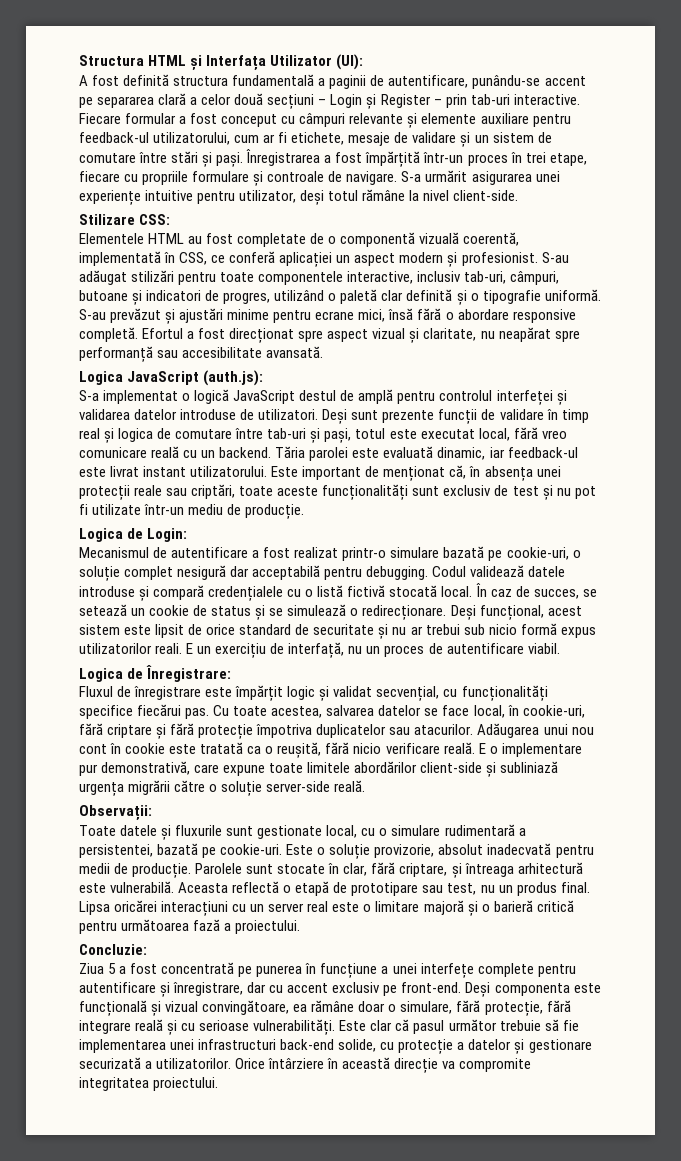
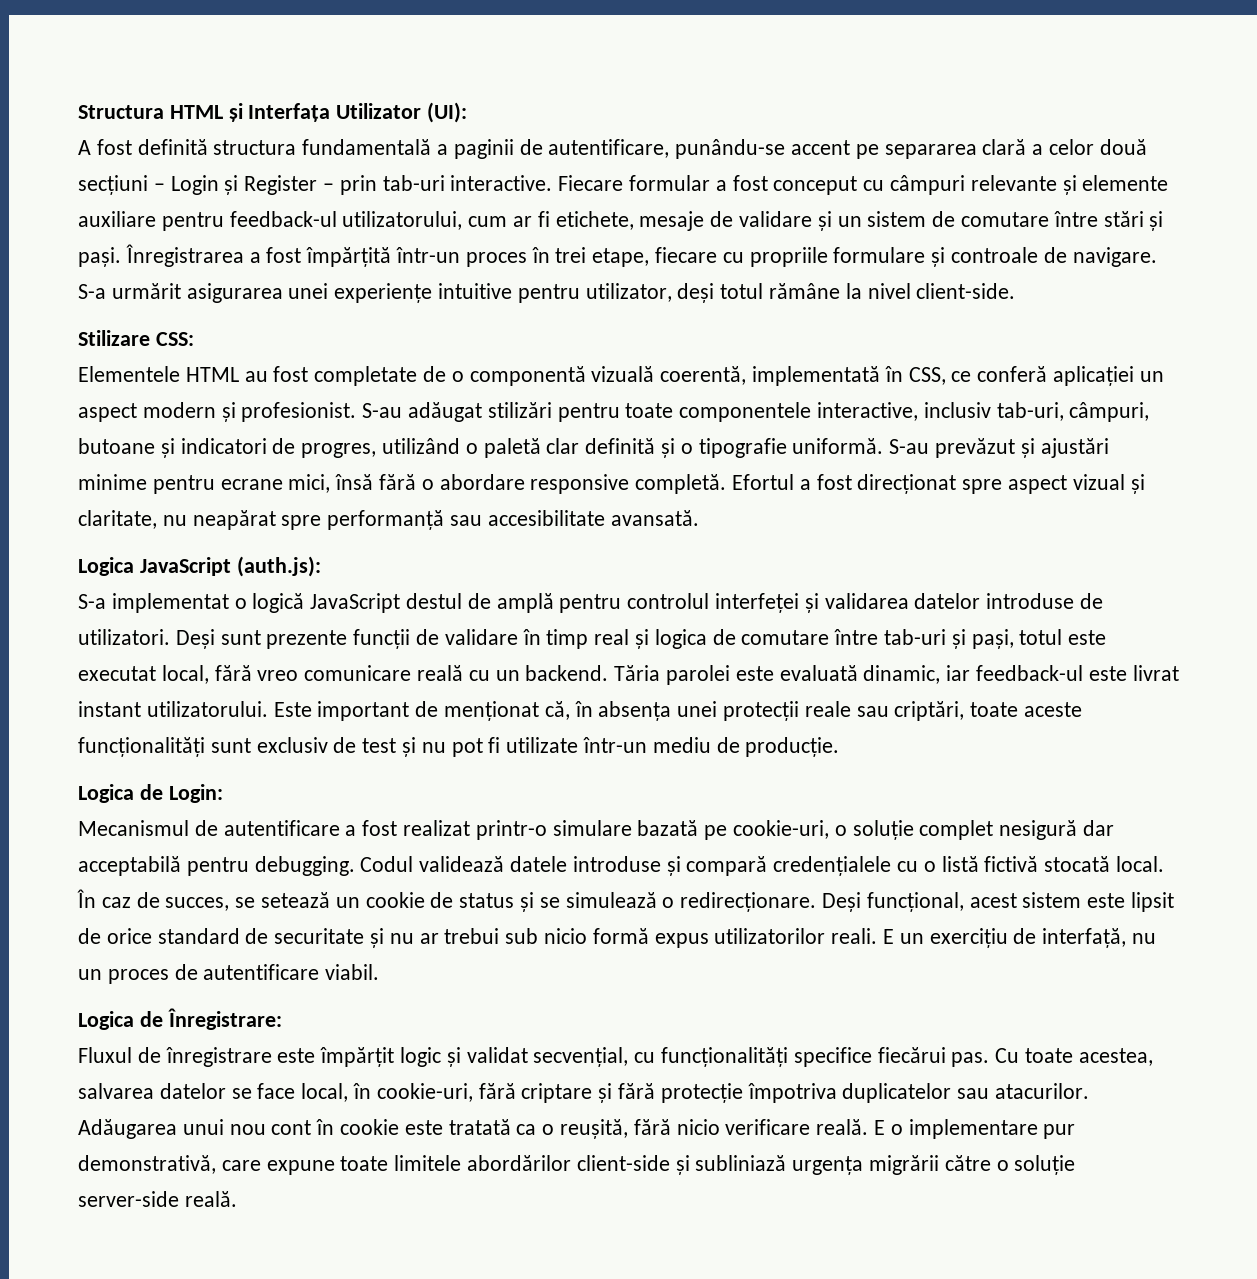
[79,805,152,821] [79,824,526,840] [79,843,594,859] [79,862,583,878] [79,881,590,896] [79,900,574,916] [79,919,301,934] [79,944,147,955] [79,962,576,978] [79,982,601,997] [79,1000,571,1016] [79,1019,579,1035] [79,1039,592,1054] [79,1057,532,1073] [79,1077,219,1091] // Observații: // Toate datele și fluxurile sunt gestionate local, cu o simulare rudimentară a persistentei, bazată pe cookie-uri. Este o soluție provizorie, absolut inadecvată pentru medii de producție. Parolele sunt stocate în clar, fără criptare, și întreaga arhitectură este vulnerabilă. Aceasta reflectă o etapă de prototipare sau test, nu un produs final. Lipsa oricărei interacțiuni cu un server real este o limitare majoră și o barieră critică pentru următoarea fază a proiectului. // Concluzie: // Ziua 5 a fost concentrată pe punerea în funcțiune a unei interfețe complete pentru autentificare și înregistrare, dar cu accent exclusiv pe front-end. Deși componenta este funcțională și vizual convingătoare, ea rămâne doar o simulare, fără protecție, fără integrare reală și cu serioase vulnerabilități. Este clar că pasul următor trebuie să fie implementarea unei infrastructuri back-end solide, cu protecție a datelor și gestionare securizată a utilizatorilor. Orice întârziere în această direcție va compromite integritatea proiectului. -> (237, 1199) none

